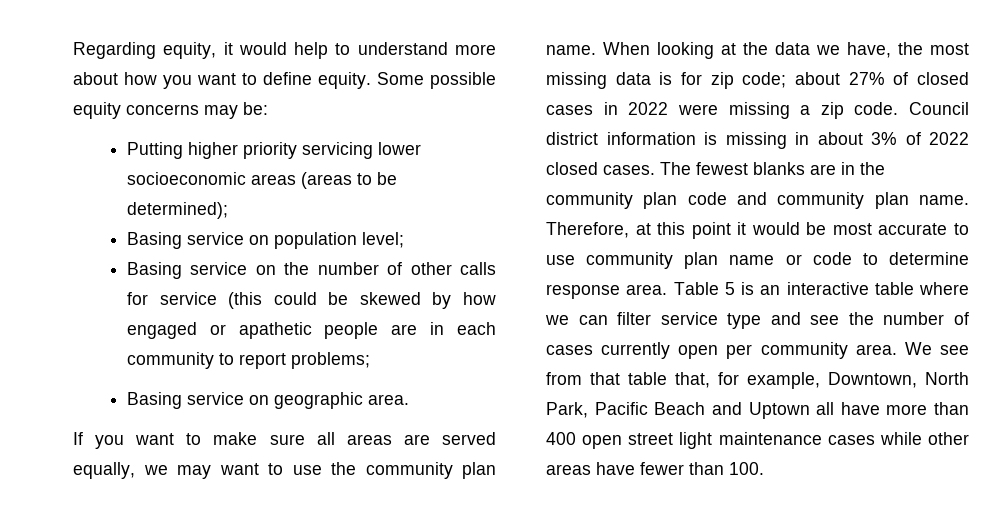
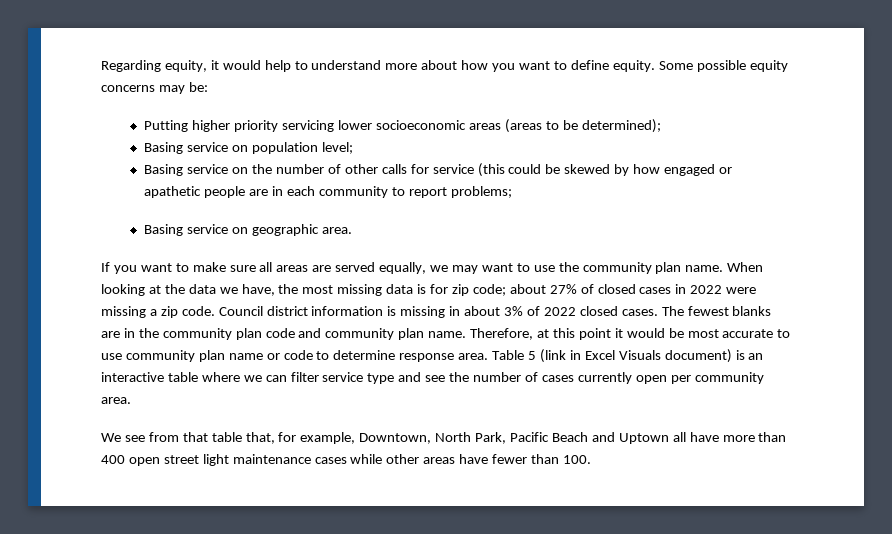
(735, 288) none -> [539,349,732,363] (link in Excel Visuals document)
(897, 349) none -> (131, 400) //

